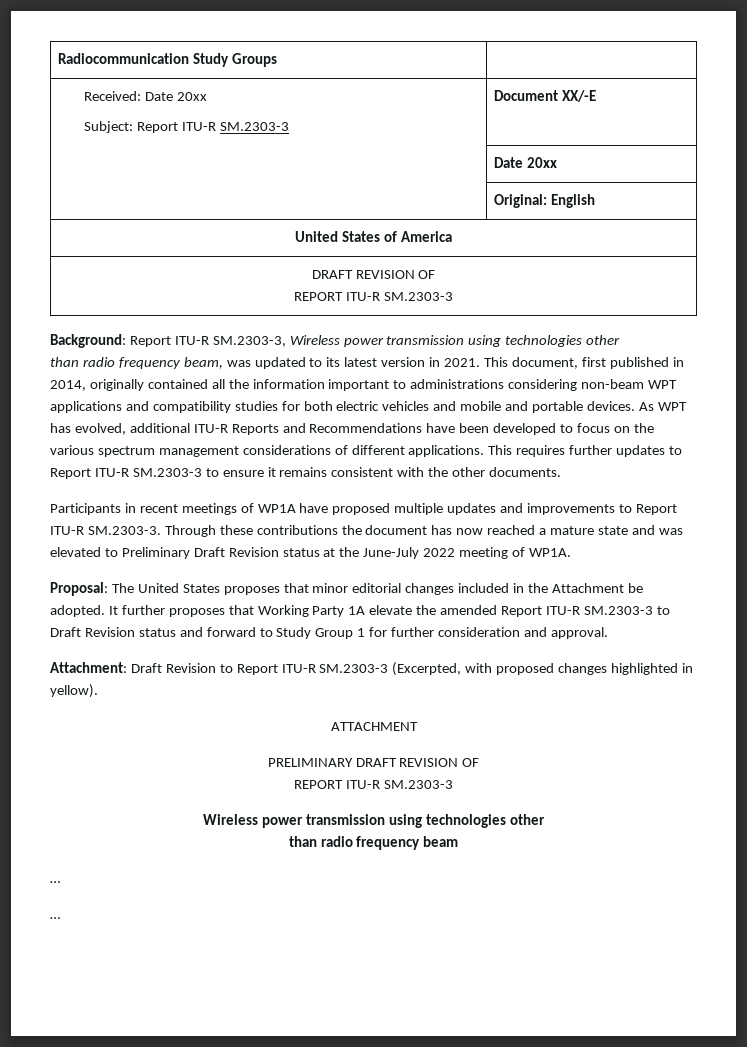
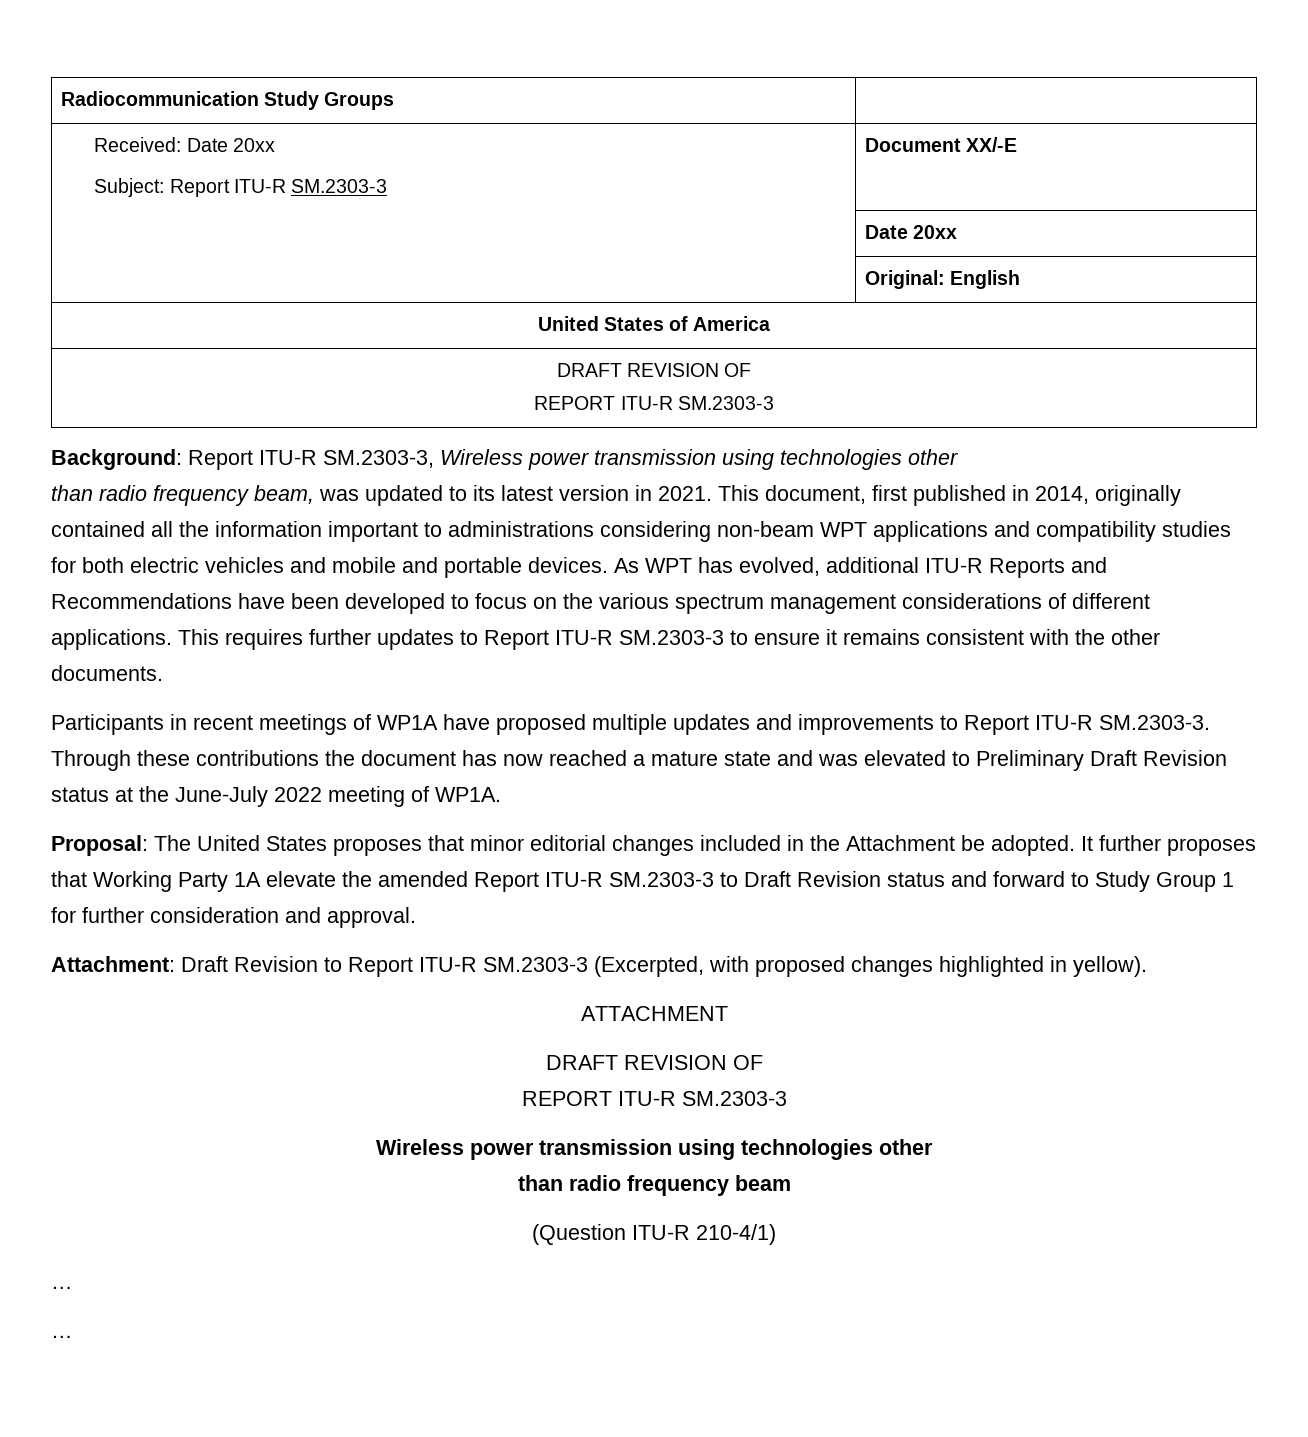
[267,758,353,767] PRELIMINARY -> (728, 1013) none
(459, 841) none -> [532,1224,776,1245] // (Question ITU-R 210-4/1)

